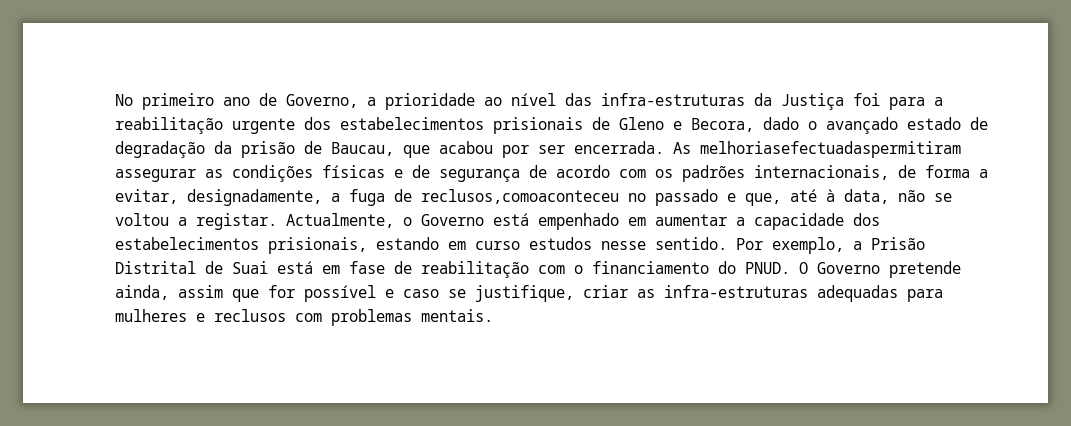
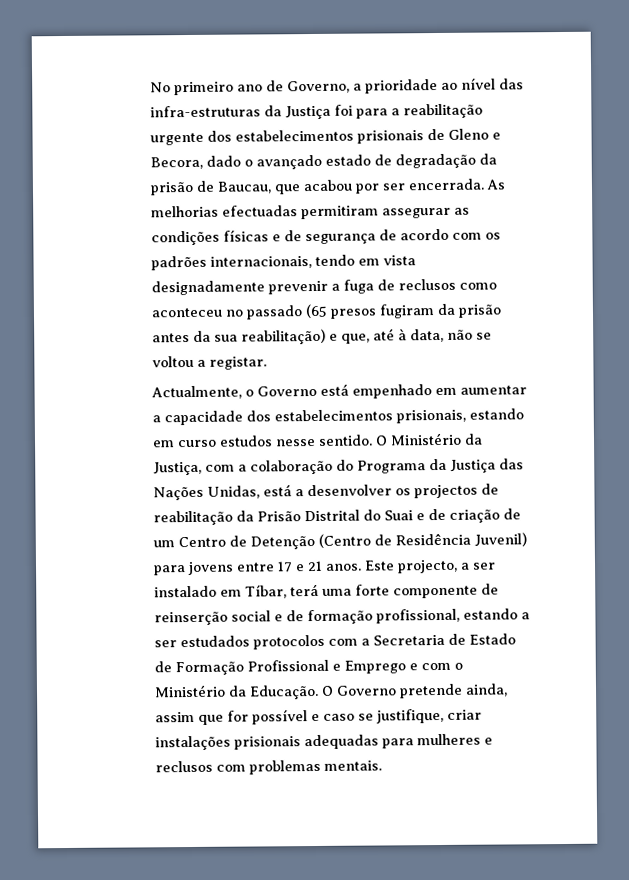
[700,141,962,158] melhoriasefectuadaspermitiram -> [151,205,380,220] melhorias efectuadas permitiram
[898,165,989,178] [115,189,719,206] de forma a evitar, designadamente, a fuga de reclusos,comoaconteceu no passado -> [315,254,417,266] [151,278,498,296] [151,303,503,320] [152,328,327,345] tendo em vista designadamente prevenir a fuga de reclusos como aconteceu no passado (65 presos fugiram da prisão antes da sua reabilitação)
(278, 221) none -> (268, 363) //
[736,237,926,254] [115,261,791,278] Por exemplo, a Prisão Distrital de Suai está em fase de reabilitação com o financiamento do PNUD. -> [375,432,484,446] [153,458,525,476] [153,483,500,501] [153,508,522,526] [153,532,528,550] [154,559,497,576] [154,583,500,599] [154,608,531,626] [154,633,517,650] [154,659,464,676] [154,684,320,700] O Ministério da Justiça, com a colaboração do Programa da Justiça das Nações Unidas, está a desenvolver os projectos de reabilitação da Prisão Distrital do Suai e de criação de um Centro de Detenção (Centro de Residência Juvenil) para jovens entre 17 e 21 anos. Este projecto, a ser instalado em Tíbar, terá uma forte componente de reinserção social e de formação profissional, estando a ser estudados protocolos com a Secretaria de Estado de Formação Profissional e Emprego e com o Ministério da Educação.
[637,285,809,298] as infra-estruturas -> [155,735,302,751] instalações prisionais

